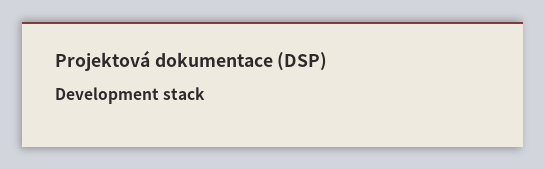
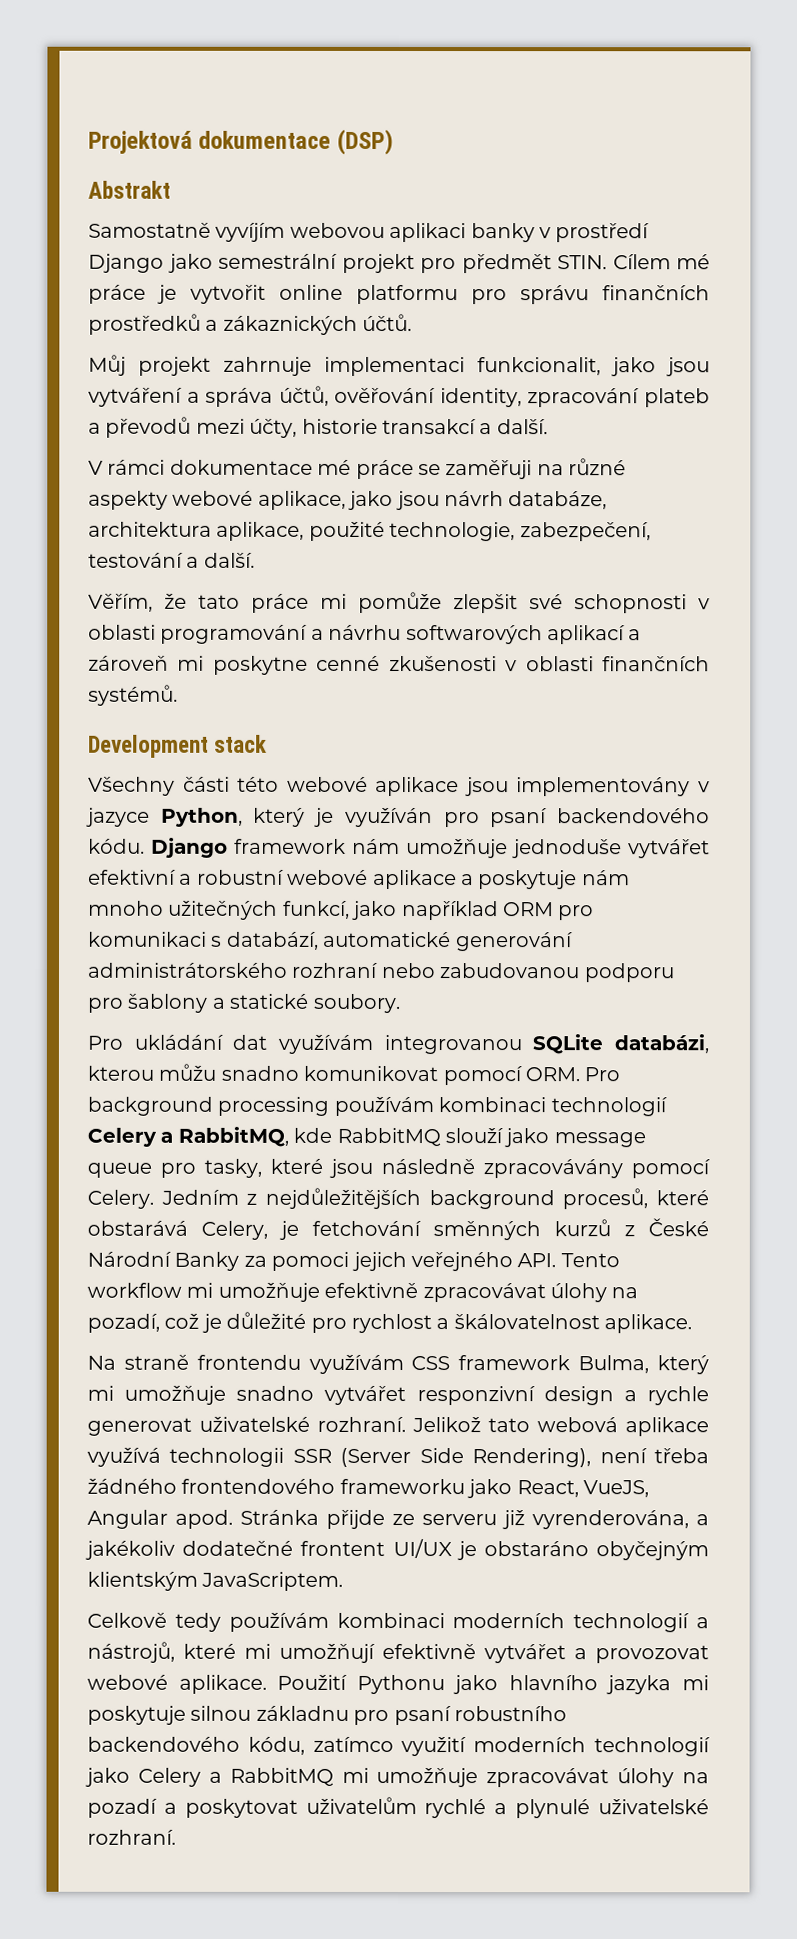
[55,87,206,104] Development stack -> [88,180,171,199] [88,222,651,243] [88,253,710,274] [88,284,710,305] [88,313,413,335] [88,354,710,377] [88,385,710,408] [88,416,548,438] [88,458,627,480] [88,490,608,511] [88,521,651,542] [88,552,255,568] [88,591,710,614] [88,624,642,645] [88,655,710,675] [88,684,178,706] [88,734,268,758] [88,776,710,797] [86,807,710,828] [88,837,710,859] [88,869,630,890] [88,900,595,921] [88,931,574,952] [87,962,675,983] [87,993,400,1014] [87,1034,710,1055] [87,1063,621,1086] [87,1096,668,1117] [87,1126,646,1148] [87,1158,711,1179] [87,1187,710,1210] [87,1218,709,1241] [87,1251,620,1272] [87,1282,639,1303] [87,1311,693,1334] [87,1354,709,1375] [87,1385,709,1406] [87,1416,709,1437] [87,1447,710,1468] [87,1478,649,1499] [87,1509,709,1530] [85,1538,710,1561] [87,1571,344,1591] [87,1612,709,1633] [87,1641,709,1664] [87,1674,709,1695] [87,1705,567,1726] [87,1736,711,1757] [85,1767,709,1788] [87,1796,709,1819] [87,1829,176,1845] Abstrakt // Samostatně vyvíjím webovou aplikaci banky v prostředí Django jako semestrální projekt pro předmět STIN. Cílem mé práce je vytvořit online platformu pro správu finančních prostředků a zákaznických účtů. // Můj projekt zahrnuje implementaci funkcionalit, jako jsou vytváření a správa účtů, ověřování identity, zpracování plateb a převodů mezi účty, historie transakcí a další. // V rámci dokumentace mé práce se zaměřuji na různé aspekty webové aplikace, jako jsou návrh databáze, architektura aplikace, použité technologie, zabezpečení, testování a další. // Věřím, že tato práce mi pomůže zlepšit své schopnosti v oblasti programování a návrhu softwarových aplikací a zároveň mi poskytne cenné zkušenosti v oblasti finančních systémů. // Development stack // Všechny části této webové aplikace jsou implementovány v jazyce Python, který je využíván pro psaní backendového kódu. Django framework nám umožňuje jednoduše vytvářet efektivní a robustní webové aplikace a poskytuje nám mnoho užitečných funkcí, jako například ORM pro komunikaci s databází, automatické generování administrátorského rozhraní nebo zabudovanou podporu pro šablony a statické soubory. // Pro ukládání dat využívám integrovanou SQLite databázi, kterou můžu snadno komunikovat pomocí ORM. Pro background processing používám kombinaci technologií Celery a RabbitMQ, kde RabbitMQ slouží jako message queue pro tasky, které jsou následně zpracovávány pomocí Celery. Jedním z nejdůležitějších background procesů, které obstarává Celery, je fetchování směnných kurzů z České Národní Banky za pomoci jejich veřejného API. Tento workflow mi umožňuje efektivně zpracovávat úlohy na pozadí, což je důležité pro rychlost a škálovatelnost aplikace. // Na straně frontendu využívám CSS framework Bulma, který mi umožňuje snadno vytvářet responzivní design a rychle generovat uživatelské rozhraní. Jelikož tato webová aplikace využívá technologii SSR (Server Side Rendering), není třeba žádného frontendového frameworku jako React, VueJS, Angular apod. Stránka přijde ze serveru již vyrenderována, a jakékoliv dodatečné frontent UI/UX je obstaráno obyčejným klientským JavaScriptem. // Celkově tedy používám kombinaci moderních technologií a nástrojů, které mi umožňují efektivně vytvářet a provozovat webové aplikace. Použití Pythonu jako hlavního jazyka mi poskytuje silnou základnu pro psaní robustního backendového kódu, zatímco využití moderních technologií jako Celery a RabbitMQ mi umožňuje zpracovávat úlohy na pozadí a poskytovat uživatelům rychlé a plynulé uživatelské rozhraní.

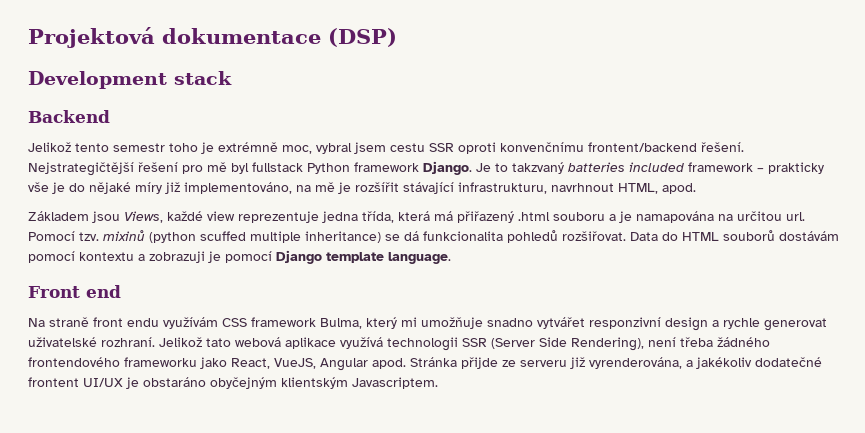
[88,180,171,199] [88,222,651,243] [88,253,710,274] [88,284,710,305] [88,313,413,335] [88,354,710,377] [88,385,710,408] [88,416,548,438] [88,458,627,480] [88,490,608,511] [88,521,651,542] [88,552,255,568] [88,591,710,614] [88,624,642,645] [88,655,710,675] [88,684,178,706] [88,734,268,758] [88,776,710,797] [86,807,710,828] [88,837,710,859] [88,869,630,890] [88,900,595,921] [88,931,574,952] [87,962,675,983] [87,993,400,1014] [87,1034,710,1055] [87,1063,621,1086] [87,1096,668,1117] [87,1126,646,1148] [87,1158,711,1179] [87,1187,710,1210] [87,1218,709,1241] [87,1251,620,1272] [87,1282,639,1303] [87,1311,693,1334] Abstrakt // Samostatně vyvíjím webovou aplikaci banky v prostředí Django jako semestrální projekt pro předmět STIN. Cílem mé práce je vytvořit online platformu pro správu finančních prostředků a zákaznických účtů. // Můj projekt zahrnuje implementaci funkcionalit, jako jsou vytváření a správa účtů, ověřování identity, zpracování plateb a převodů mezi účty, historie transakcí a další. // V rámci dokumentace mé práce se zaměřuji na různé aspekty webové aplikace, jako jsou návrh databáze, architektura aplikace, použité technologie, zabezpečení, testování a další. // Věřím, že tato práce mi pomůže zlepšit své schopnosti v oblasti programování a návrhu softwarových aplikací a zároveň mi poskytne cenné zkušenosti v oblasti finančních systémů. // Development stack // Všechny části této webové aplikace jsou implementovány v jazyce Python, který je využíván pro psaní backendového kódu. Django framework nám umožňuje jednoduše vytvářet efektivní a robustní webové aplikace a poskytuje nám mnoho užitečných funkcí, jako například ORM pro komunikaci s databází, automatické generování administrátorského rozhraní nebo zabudovanou podporu pro šablony a statické soubory. // Pro ukládání dat využívám integrovanou SQLite databázi, kterou můžu snadno komunikovat pomocí ORM. Pro background processing používám kombinaci technologií Celery a RabbitMQ, kde RabbitMQ slouží jako message queue pro tasky, které jsou následně zpracovávány pomocí Celery. Jedním z nejdůležitějších background procesů, které obstarává Celery, je fetchování směnných kurzů z České Národní Banky za pomoci jejich veřejného API. Tento workflow mi umožňuje efektivně zpracovávat úlohy na pozadí, což je důležité pro rychlost a škálovatelnost aplikace. -> [28,71,232,89] [28,110,110,123] [28,142,744,154] [28,161,824,176] [28,182,696,194] [28,211,805,223] [28,230,839,243] [28,250,451,264] [28,285,121,298] Development stack // Backend // Jelikož tento semestr toho je extrémně moc, vybral jsem cestu SSR oproti konvenčnímu frontent/backend řešení. Nejstrategičtější řešení pro mě byl fullstack Python framework Django. Je to takzvaný batteries included framework – prakticky vše je do nějaké míry již implementováno, na mě je rozšířit stávající infrastrukturu, navrhnout HTML, apod. // Základem jsou Views, každé view reprezentuje jedna třída, která má přiřazený .html souboru a je namapována na určitou url. Pomocí tzv. mixinů (python scuffed multiple inheritance) se dá funkcionalita pohledů rozšiřovat. Data do HTML souborů dostávám pomocí kontextu a zobrazuji je pomocí Django template language. // Front end
[196,1354,301,1370] frontendu -> [93,317,159,327] front endu
[201,1571,344,1591] [87,1612,709,1633] [87,1641,709,1664] [87,1674,709,1695] [87,1705,567,1726] [87,1736,711,1757] [85,1767,709,1788] [87,1796,709,1819] [87,1829,176,1845] JavaScriptem. // Celkově tedy používám kombinaci moderních technologií a nástrojů, které mi umožňují efektivně vytvářet a provozovat webové aplikace. Použití Pythonu jako hlavního jazyka mi poskytuje silnou základnu pro psaní robustního backendového kódu, zatímco využití moderních technologií jako Celery a RabbitMQ mi umožňuje zpracovávat úlohy na pozadí a poskytovat uživatelům rychlé a plynulé uživatelské rozhraní. -> [352,377,438,389] Javascriptem.

